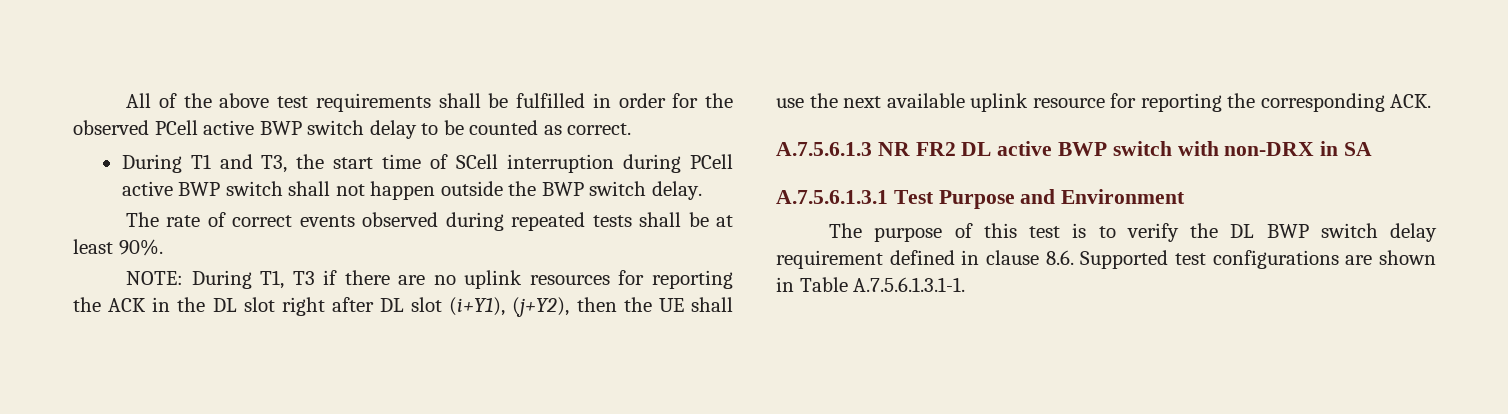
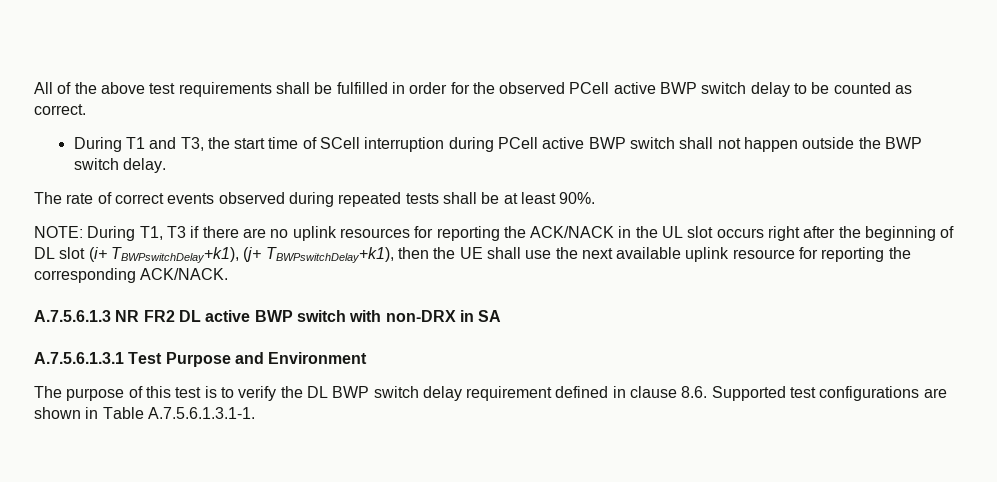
[108,298,147,312] ACK -> [530,226,615,238] ACK/NACK
[212,297,570,317] DL slot right after DL slot (i+Y1), (j+Y2), -> [662,226,955,241] [34,247,394,263] UL slot occurs right after the beginning of DL slot (i+ TBWPswitchDelay+k1), (j+ TBWPswitchDelay+k1),
[1390,94,1432,108] ACK. -> [140,268,229,280] ACK/NACK.

